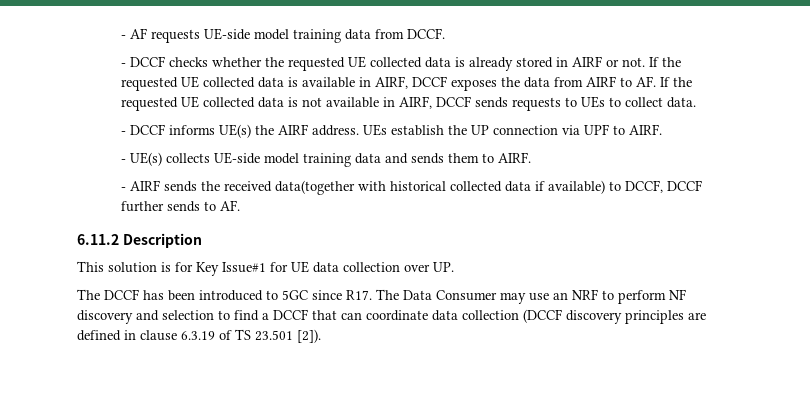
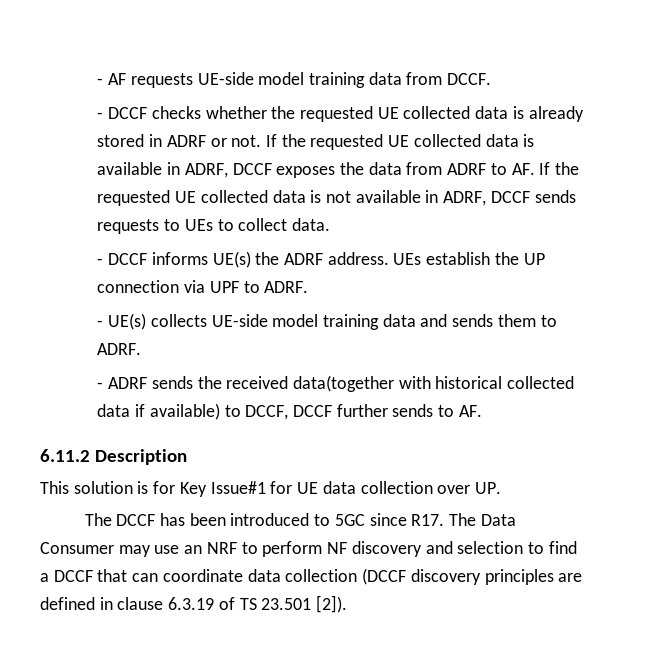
[572,56,603,67] AIRF -> [166,135,206,147] ADRF
[375,76,409,89] AIRF, -> [184,163,228,178] ADRF,
[586,76,617,87] AIRF -> [447,163,487,175] ADRF
[399,96,433,109] AIRF, -> [443,191,487,206] ADRF,
[278,124,309,135] AIRF -> [284,253,324,265] ADRF
[629,124,663,135] AIRF. -> [264,281,309,293] ADRF.
[498,152,532,163] [121,180,161,191] AIRF. // - AIRF -> [97,343,142,355] [97,377,148,389] ADRF. // - ADRF

